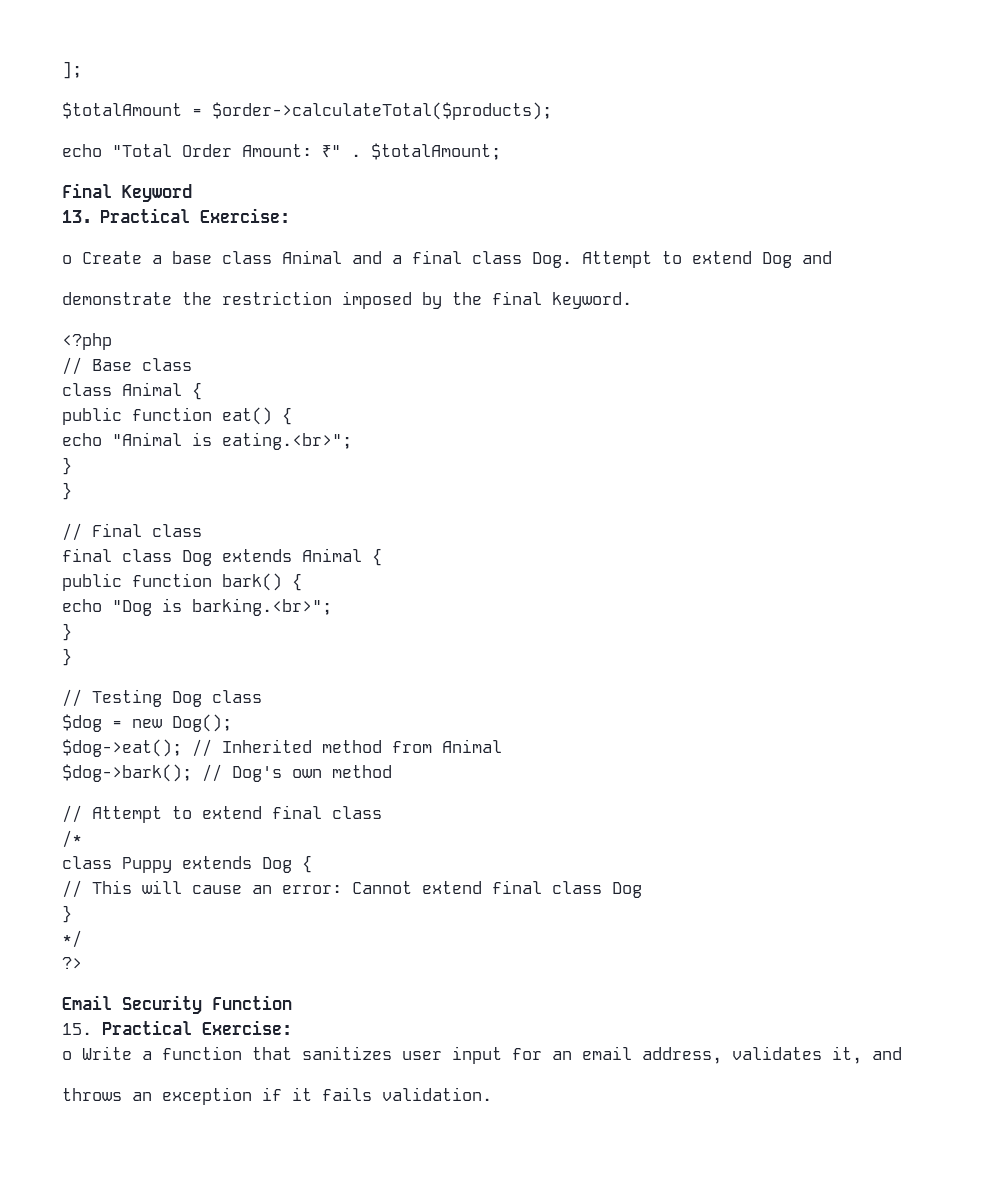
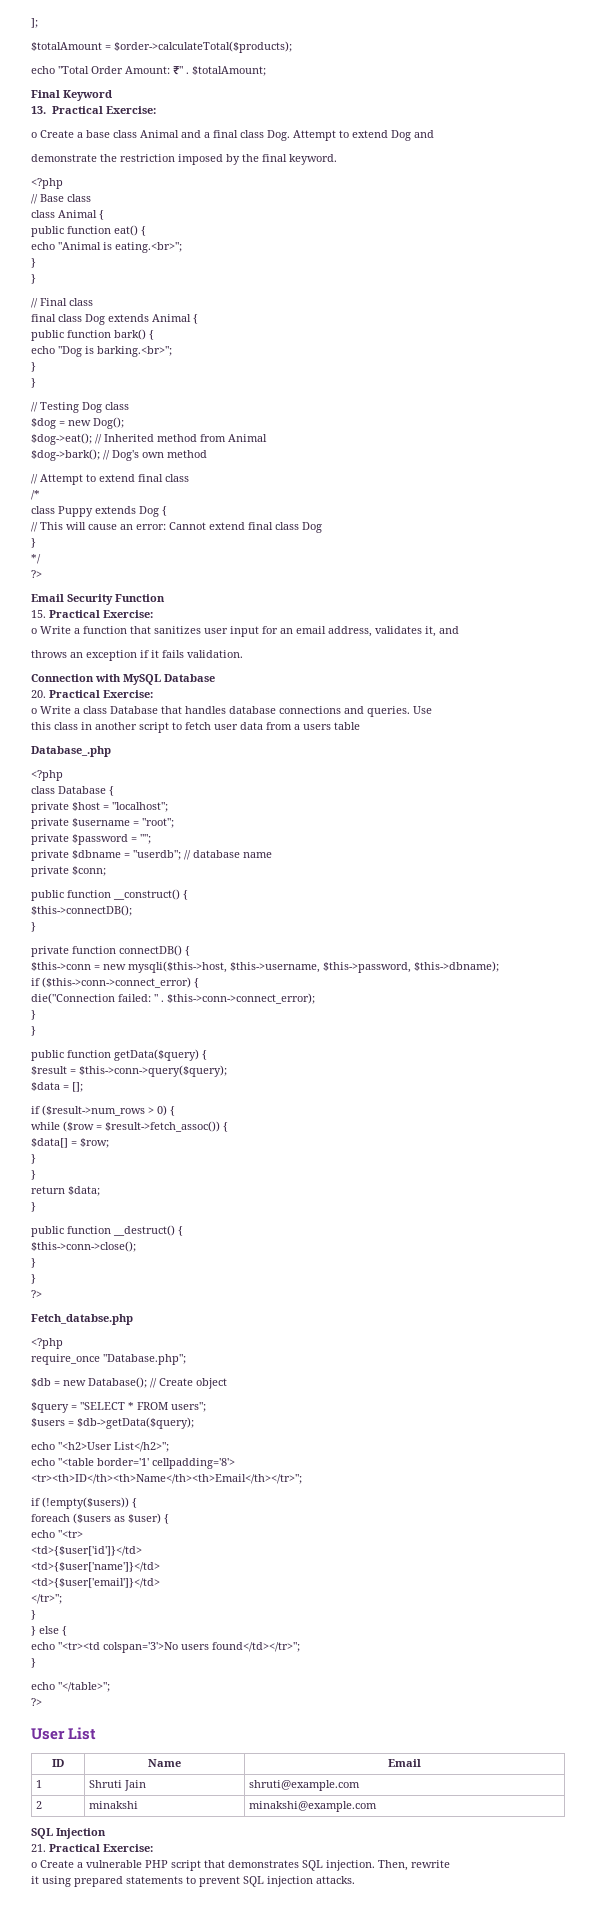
(492, 1094) none -> [31,674,215,685] [31,690,153,698] [31,706,432,717] [31,722,360,733] [31,746,111,757] [31,770,63,781] [31,786,114,796] [31,802,168,813] [31,818,174,829] [31,834,151,845] [31,850,272,861] [31,866,106,877] [31,889,188,901] [31,905,132,916] [31,922,36,932] [31,945,190,957] [31,961,499,973] [31,977,199,988] [31,993,315,1004] [31,1010,36,1020] [31,1026,36,1036] [31,1049,207,1061] [31,1065,227,1077] [31,1082,83,1092] [31,1105,175,1116] [31,1121,228,1132] [31,1138,109,1148] [31,1154,36,1164] [31,1170,36,1180] [31,1186,100,1196] [31,1202,36,1212] [31,1225,183,1237] [31,1241,136,1252] [31,1258,36,1268] [31,1274,36,1284] [31,1290,42,1298] [31,1314,133,1325] [31,1338,63,1349] [31,1354,186,1365] [31,1377,227,1389] [31,1402,206,1413] [31,1417,194,1429] [31,1442,169,1452] [31,1458,235,1469] [31,1474,302,1484] [31,1497,137,1509] [31,1513,169,1524] [31,1530,83,1538] [31,1546,142,1556] [31,1562,160,1572] [31,1578,160,1588] [31,1594,62,1604] [31,1610,36,1620] [31,1626,67,1636] [31,1642,300,1653] [31,1658,36,1668] [31,1682,110,1692] [31,1698,42,1706] [31,1727,97,1740] [52,1759,64,1767] [148,1759,181,1767] [388,1759,422,1767] [36,1780,43,1788] [89,1780,147,1791] [249,1780,361,1791] [36,1801,43,1809] [89,1801,139,1809] [249,1801,378,1812] [31,1828,106,1839] [31,1844,153,1852] [31,1860,450,1871] [31,1876,355,1887] // Connection with MySQL Database // 20. Practical Exercise: // o Write a class Database that handles database connections and queries. Use // this class in another script to fetch user data from a users table // Database_.php // <?php // class Database { // private $host = "localhost"; // private $username = "root"; // private $password = ""; // private $dbname = "userdb"; // database name // private $conn; // public function __construct() { // $this->connectDB(); // } // private function connectDB() { // $this->conn = new mysqli($this->host, $this->username, $this->password, $this->dbname); // if ($this->conn->connect_error) { // die("Connection failed: " . $this->conn->connect_error); // } // } // public function getData($query) { // $result = $this->conn->query($query); // $data = []; // if ($result->num_rows > 0) { // while ($row = $result->fetch_assoc()) { // $data[] = $row; // } // } // return $data; // } // public function __destruct() { // $this->conn->close(); // } // } // ?> // Fetch_databse.php // <?php // require_once "Database.php"; // $db = new Database(); // Create object // $query = "SELECT * FROM users"; // $users = $db->getData($query); // echo "<h2>User List</h2>"; // echo "<table border='1' cellpadding='8'> // <tr><th>ID</th><th>Name</th><th>Email</th></tr>"; // if (!empty($users)) { // foreach ($users as $user) { // echo "<tr> // <td>{$user['id']}</td> // <td>{$user['name']}</td> // <td>{$user['email']}</td> // </tr>"; // } // } else { // echo "<tr><td colspan='3'>No users found</td></tr>"; // } // echo "</table>"; // ?> // User List // ID | Name | Email // 1 | Shruti Jain | shruti@example.com // 2 | minakshi | minakshi@example.com // SQL Injection // 21. Practical Exercise: // o Create a vulnerable PHP script that demonstrates SQL injection. Then, rewrite // it using prepared statements to prevent SQL injection attacks.

